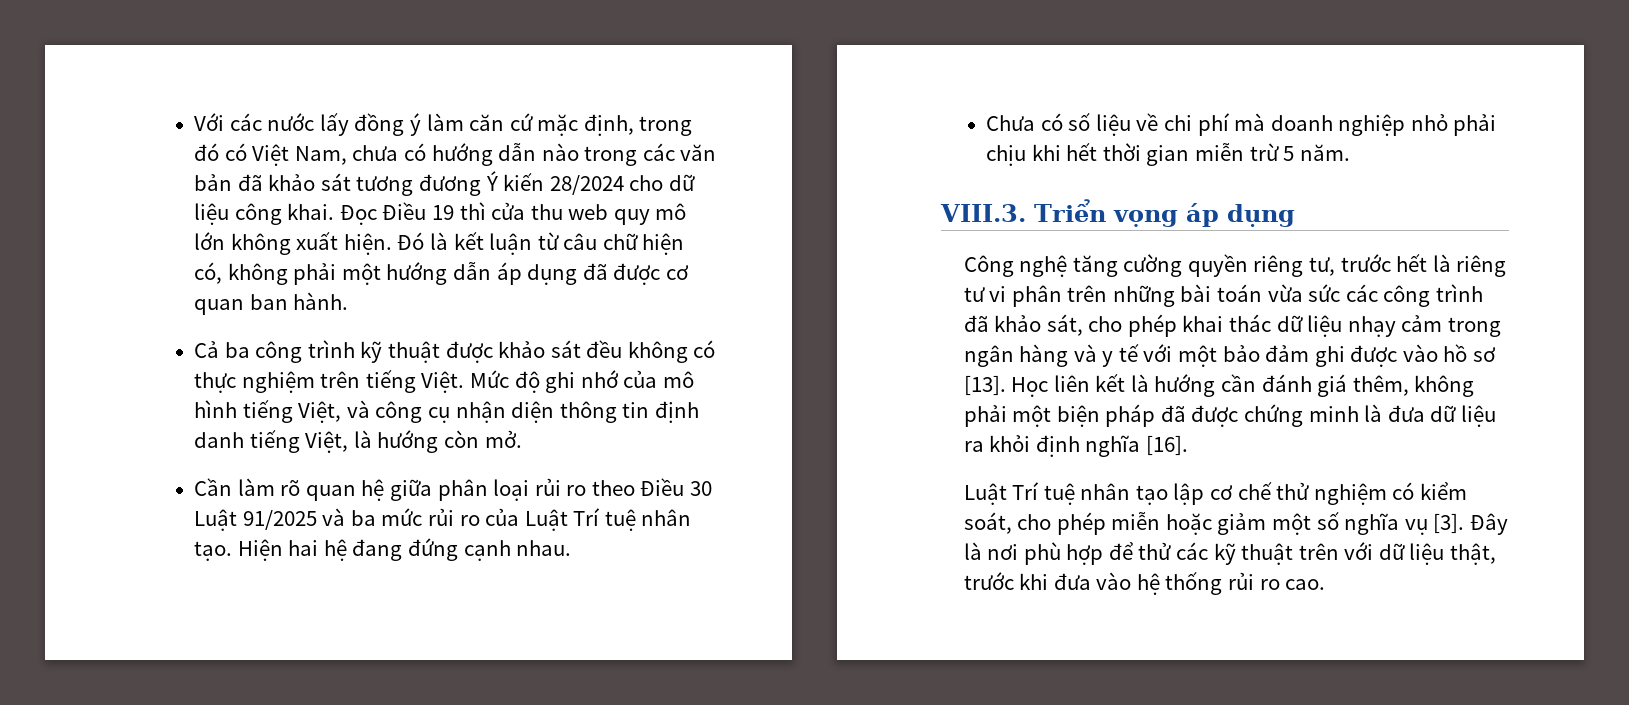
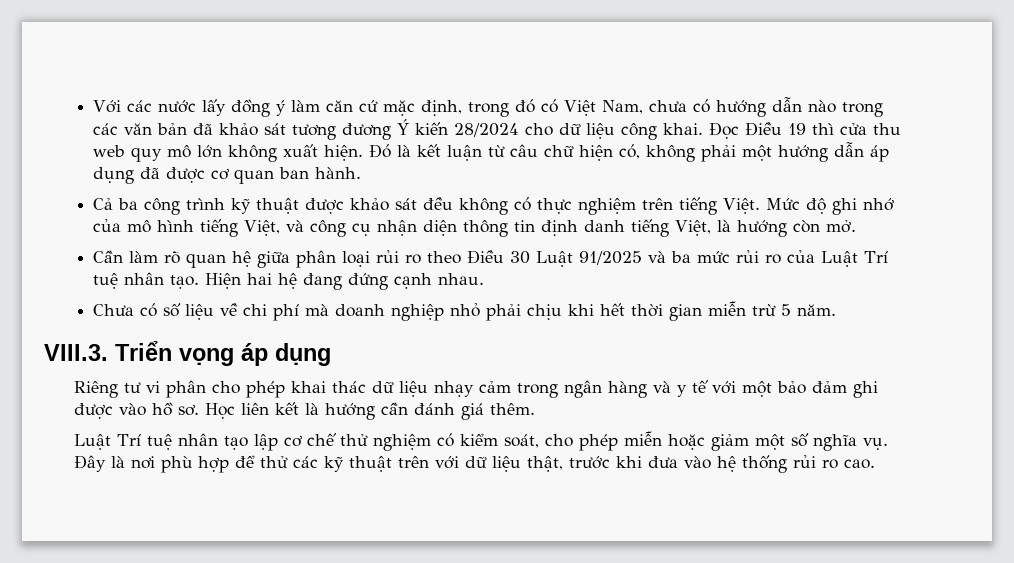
[963,253,1507,277] [963,284,1483,307] [963,314,1083,336] Công nghệ tăng cường quyền riêng tư, trước hết là riêng tư vi phân trên những bài toán vừa sức các công trình đã khảo sát, -> [74,380,207,398] Riêng tư vi phân
[1472,347,1495,362] [963,375,1006,396] sơ [13]. -> [178,404,200,416] sơ.
[1352,375,1475,397] [963,404,1496,427] [963,435,1188,457] thêm, không phải một biện pháp đã được chứng minh là đưa dữ liệu ra khỏi định nghĩa [16]. -> [490,403,536,415] thêm.
[1404,513,1465,535] vụ [3]. -> [863,438,889,450] vụ.

